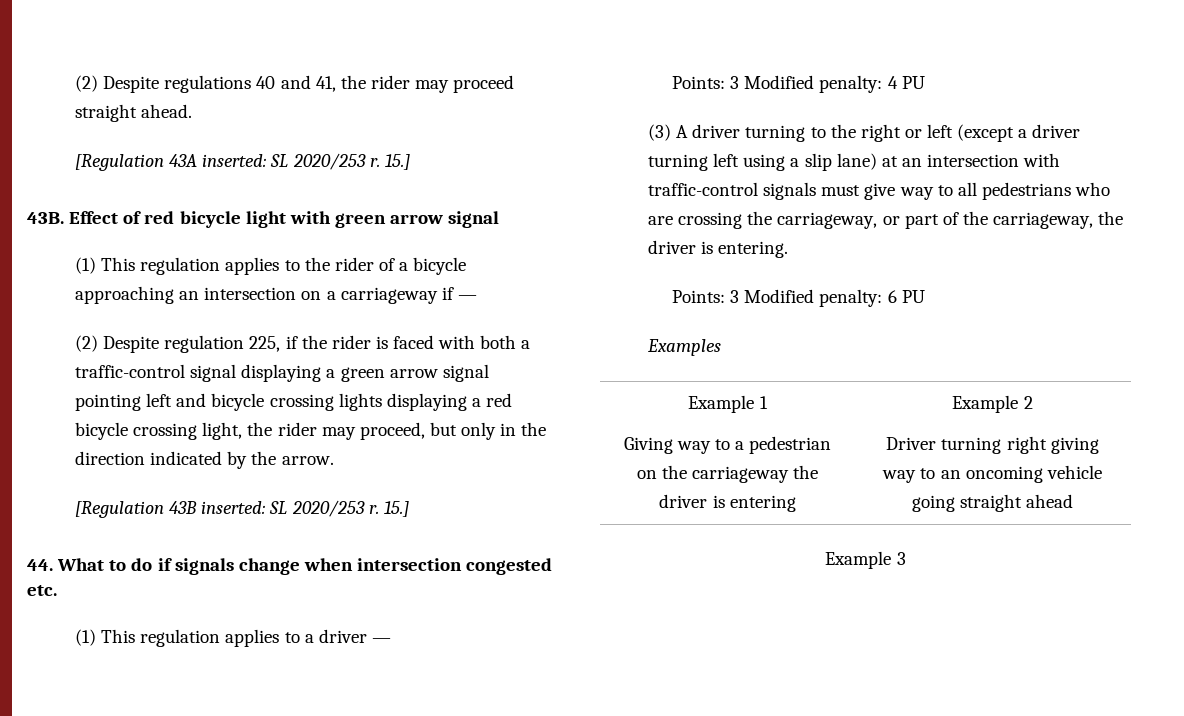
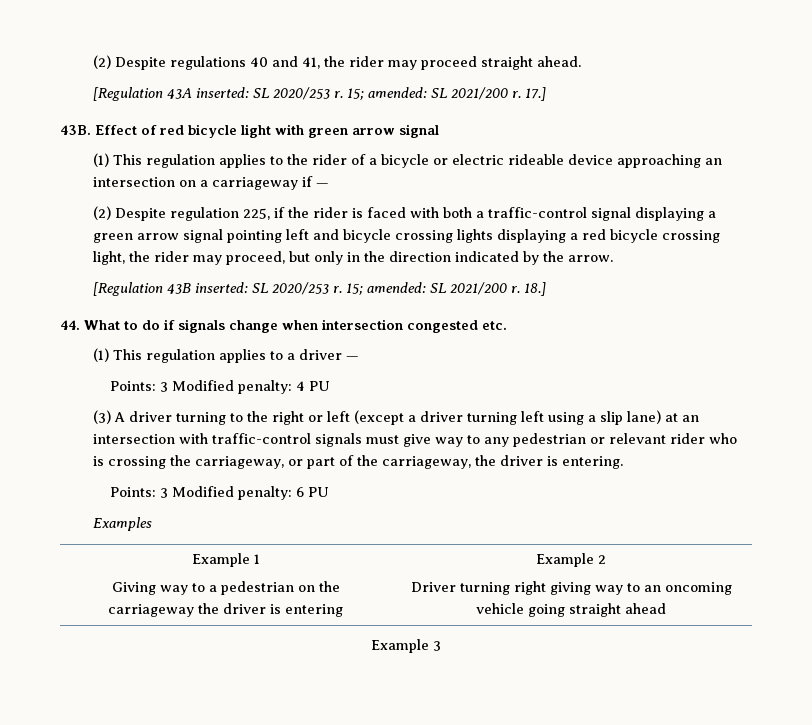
[384,154,410,170] 15.] -> [347,87,547,101] 15; amended: SL 2021/200 r. 17.]
(467, 266) none -> [433,154,614,165] or electric rideable device
[383,501,409,517] 15.] -> [346,282,547,296] 15; amended: SL 2021/200 r. 18.]
[957,182,1111,200] [648,216,674,225] all pedestrians who are -> [484,433,738,447] [93,456,105,466] any pedestrian or relevant rider who is

